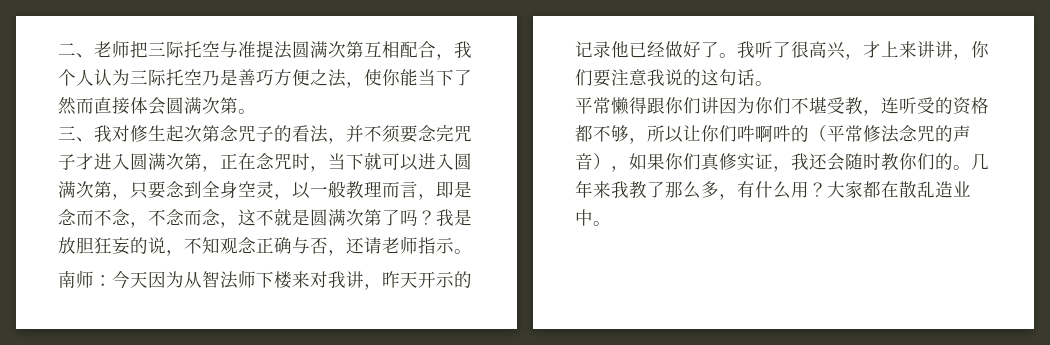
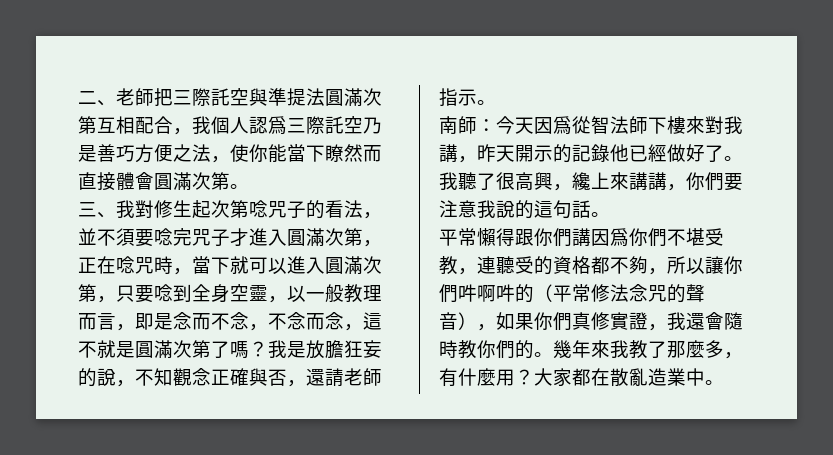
[112,40,328,59] 师把三际托空与准提法圆满 -> [135,88,363,107] 師把三際託空與準提法圓滿
[58,69,184,86] 个人认为三际托 -> [211,116,344,135] 個人認爲三際託
[418,69,472,86] 当下了 -> [287,144,344,162] 當下瞭
[130,97,202,115] 体会圆满 -> [116,172,192,190] 體會圓滿
[112,125,130,142] 对 -> [135,200,154,218] 對
[220,125,238,142] 念 -> [249,200,268,218] 唸
[346,124,472,143] [58,152,472,172] [58,181,76,198] 并不须要念完咒子才进入圆满次第，正在念咒时，当下就可以进入圆满 -> [78,228,382,247] [78,256,363,275] 並不須要唸完咒子才進入圓滿次第，正在唸咒時，當下就可以進入圓滿
[166,181,184,198] 念 -> [154,284,173,302] 唸
[256,181,274,198] 灵 -> [249,285,268,301] 靈
[238,208,472,226] [58,236,418,256] 这不就是圆满次第了吗？我是放胆狂妄的说，不知观念正确与否，还请老师 -> [363,312,382,330] [78,340,382,359] [78,368,382,387] 這不就是圓滿次第了嗎？我是放膽狂妄的說，不知觀念正確與否，還請老師
[76,270,94,288] 师 -> [458,116,477,134] 師
[166,270,472,290] [575,41,989,60] [575,69,773,87] [575,97,989,116] [575,125,737,144] 为从智法师下楼来对我讲，昨天开示的记录他已经做好了。我听了很高兴，才上来讲讲，你们要注意我说的这句话。 // 平常懒得跟你们讲因为你们不堪受教，连听受的资格都不够，所以让你们 -> [553,116,743,135] [439,144,743,163] [439,172,743,191] [439,200,610,219] [439,228,724,247] [439,256,743,275] [439,284,458,303] 爲從智法師下樓來對我講，昨天開示的記錄他已經做好了。我聽了很高興，纔上來講講，你們要注意我說的這句話。 // 平常懶得跟你們講因爲你們不堪受教，連聽受的資格都不夠，所以讓你們
[953,125,971,142] 声 -> [686,284,705,302] 聲
[683,153,989,172] [575,180,611,198] 们真修实证，我还会随时教你们的。几年来 -> [553,312,743,331] [439,340,610,359] 們真修實證，我還會隨時教你們的。幾年來
[683,181,701,199] 么 -> [686,340,705,358] 麼
[773,181,791,199] 么 -> [477,368,496,386] 麼
[917,181,971,198] 乱造业 -> [629,368,686,386] 亂造業

